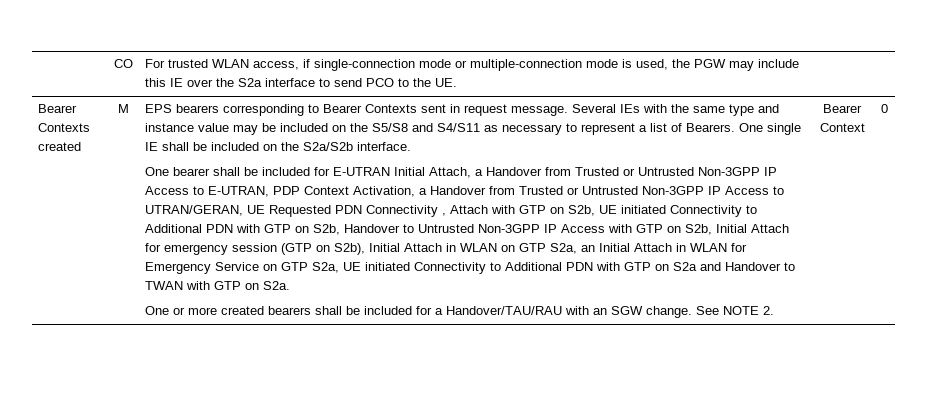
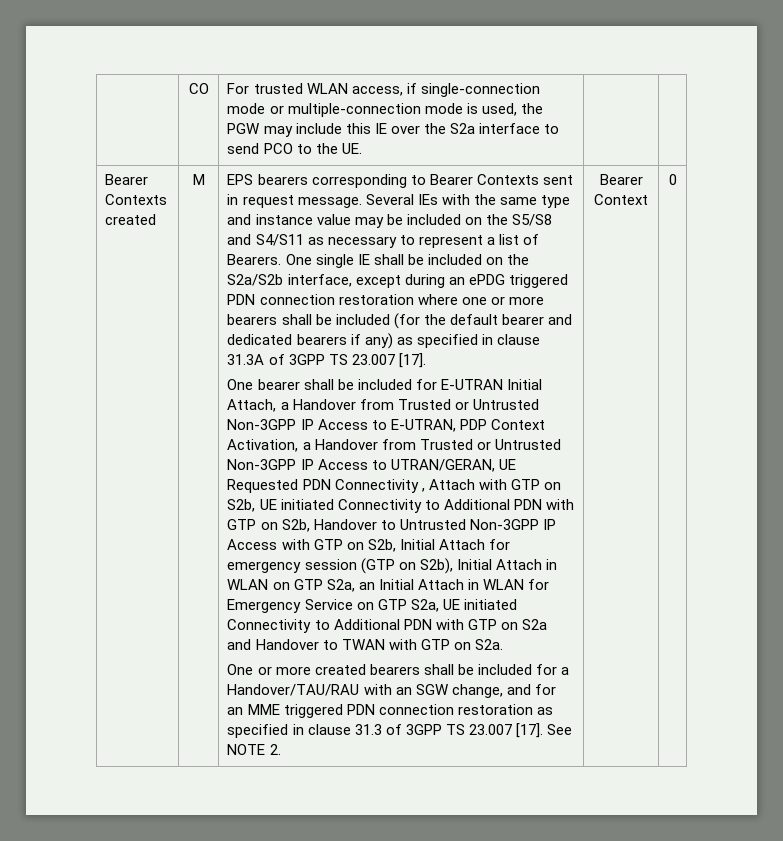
[357,142,412,151] interface. -> [287,274,568,288] [227,294,544,305] [227,313,572,329] [227,333,540,349] [227,353,426,368] interface, except during an ePDG triggered PDN connection restoration where one or more bearers shall be included (for the default bearer and dedicated bearers if any) as specified in clause 31.3A of 3GPP TS 23.007 [17].
[646,306,693,318] change. -> [451,684,556,698] [227,704,553,718] [227,723,543,738] change, and for an MME triggered PDN connection restoration as specified in clause 31.3 of 3GPP TS 23.007 [17].

